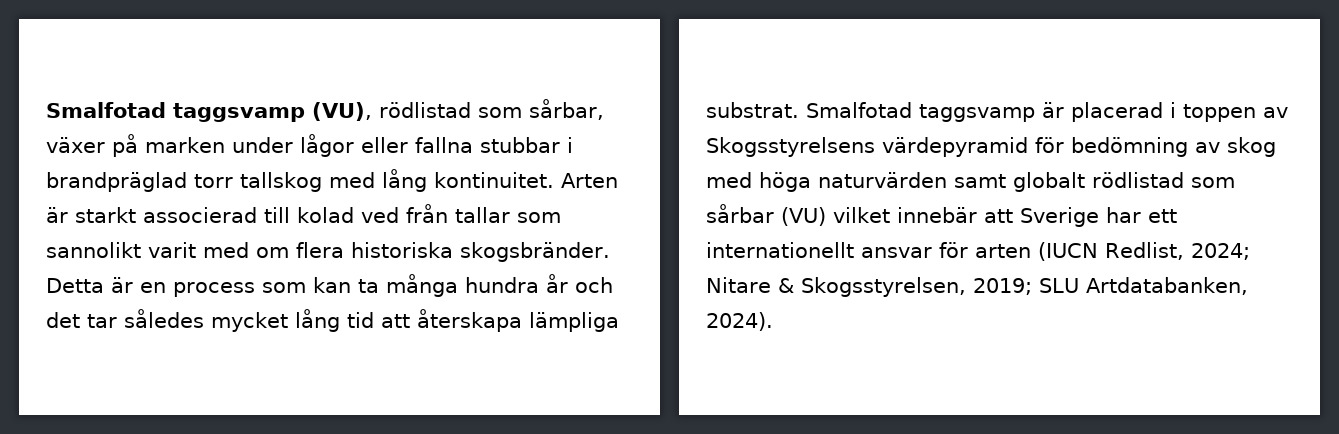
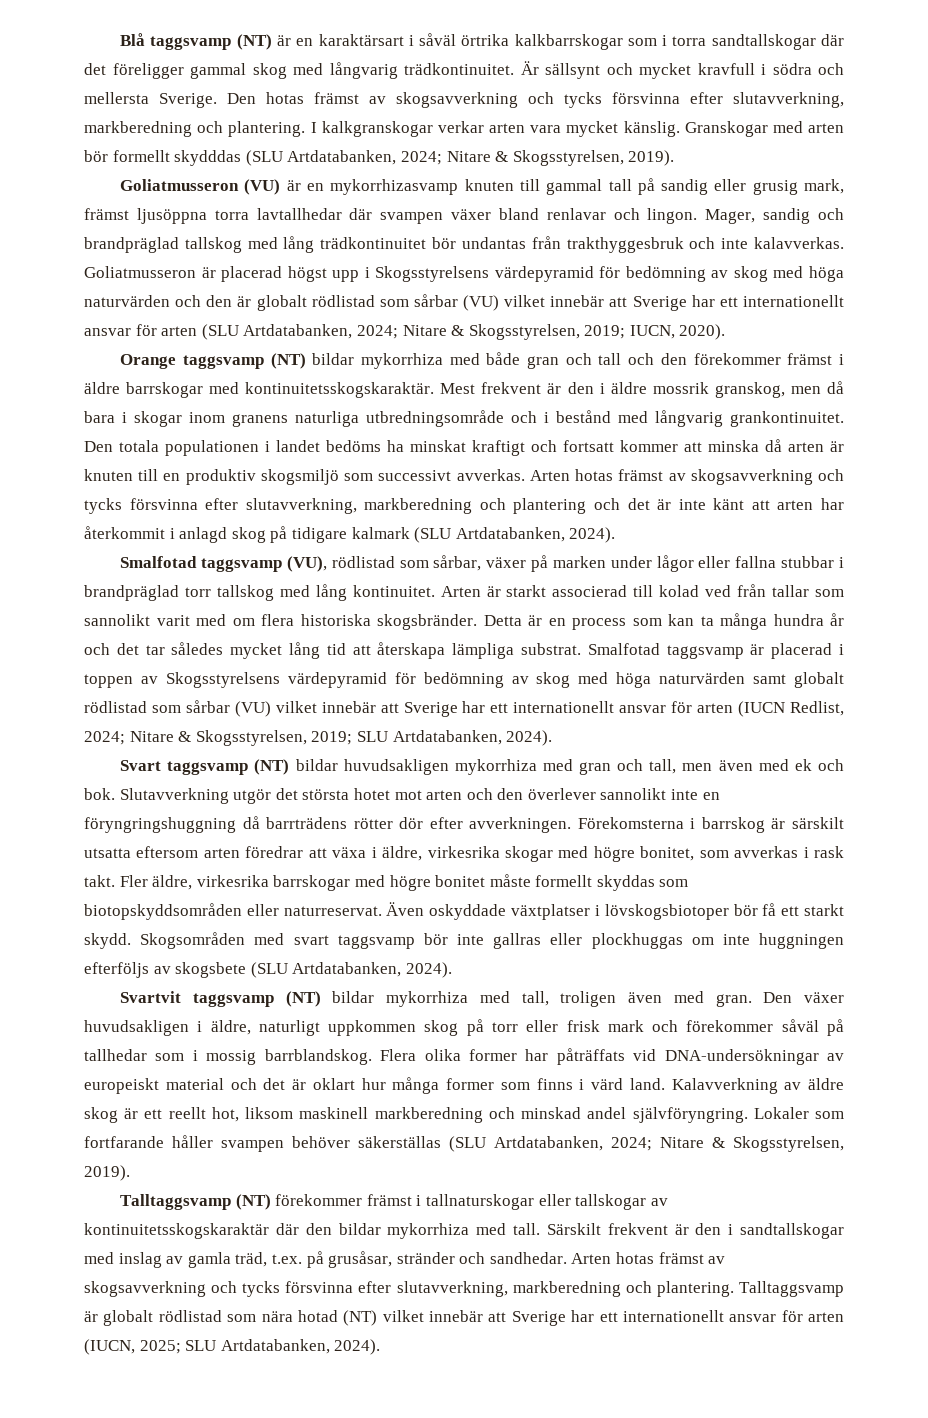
(46, 110) none -> [120,33,844,50] [84,61,844,79] [84,92,844,108] [84,121,844,137] [84,150,675,166] [120,178,844,195] [84,208,844,224] [84,236,845,253] [84,266,845,282] [84,294,844,311] [84,324,726,340] [120,352,845,369] [84,381,845,398] [84,410,844,427] [84,439,844,456] [84,469,844,485] [84,498,844,514] [84,526,616,543] Blå taggsvamp (NT) är en karaktärsart i såväl örtrika kalkbarrskogar som i torra sandtallskogar där det föreligger gammal skog med långvarig trädkontinuitet. Är sällsynt och mycket kravfull i södra och mellersta Sverige. Den hotas främst av skogsavverkning och tycks försvinna efter slutavverkning, markberedning och plantering. I kalkgranskogar verkar arten vara mycket känslig. Granskogar med arten bör formellt skydddas (SLU Artdatabanken, 2024; Nitare & Skogsstyrelsen, 2019). // Goliatmusseron (VU) är en mykorrhizasvamp knuten till gammal tall på sandig eller grusig mark, främst ljusöppna torra lavtallhedar där svampen växer bland renlavar och lingon. Mager, sandig och brandpräglad tallskog med lång trädkontinuitet bör undantas från trakthyggesbruk och inte kalavverkas. Goliatmusseron är placerad högst upp i Skogsstyrelsens värdepyramid för bedömning av skog med höga naturvärden och den är globalt rödlistad som sårbar (VU) vilket innebär att Sverige har ett internationellt ansvar för arten (SLU Artdatabanken, 2024; Nitare & Skogsstyrelsen, 2019; IUCN, 2020). // Orange taggsvamp (NT) bildar mykorrhiza med både gran och tall och den förekommer främst i äldre barrskogar med kontinuitetsskogskaraktär. Mest frekvent är den i äldre mossrik granskog, men då bara i skogar inom granens naturliga utbredningsområde och i bestånd med långvarig grankontinuitet. Den totala populationen i landet bedöms ha minskat kraftigt och fortsatt kommer att minska då arten är knuten till en produktiv skogsmiljö som successivt avverkas. Arten hotas främst av skogsavverkning och tycks försvinna efter slutavverkning, markberedning och plantering och det är inte känt att arten har återkommit i anlagd skog på tidigare kalmark (SLU Artdatabanken, 2024). //
(773, 321) none -> [120,759,845,775] [84,788,720,804] [84,816,844,833] [84,846,844,862] [84,874,689,891] [84,902,845,920] [84,932,844,949] [84,962,452,978] [120,991,844,1007] [84,1019,845,1036] [84,1048,844,1065] [84,1077,844,1094] [84,1107,844,1123] [84,1135,844,1152] [84,1165,130,1181] [120,1194,668,1210] [84,1223,845,1239] [84,1251,726,1268] [84,1281,844,1297] [84,1310,844,1326] [84,1339,381,1355] // Svart taggsvamp (NT) bildar huvudsakligen mykorrhiza med gran och tall, men även med ek och bok. Slutavverkning utgör det största hotet mot arten och den överlever sannolikt inte en föryngringshuggning då barrträdens rötter dör efter avverkningen. Förekomsterna i barrskog är särskilt utsatta eftersom arten föredrar att växa i äldre, virkesrika skogar med högre bonitet, som avverkas i rask takt. Fler äldre, virkesrika barrskogar med högre bonitet måste formellt skyddas som biotopskyddsområden eller naturreservat. Även oskyddade växtplatser i lövskogsbiotoper bör få ett starkt skydd. Skogsområden med svart taggsvamp bör inte gallras eller plockhuggas om inte huggningen efterföljs av skogsbete (SLU Artdatabanken, 2024). // Svartvit taggsvamp (NT) bildar mykorrhiza med tall, troligen även med gran. Den växer huvudsakligen i äldre, naturligt uppkommen skog på torr eller frisk mark och förekommer såväl på tallhedar som i mossig barrblandskog. Flera olika former har påträffats vid DNA-undersökningar av europeiskt material och det är oklart hur många former som finns i värd land. Kalavverkning av äldre skog är ett reellt hot, liksom maskinell markberedning och minskad andel självföryngring. Lokaler som fortfarande håller svampen behöver säkerställas (SLU Artdatabanken, 2024; Nitare & Skogsstyrelsen, 2019). // Talltaggsvamp (NT) förekommer främst i tallnaturskogar eller tallskogar av kontinuitetsskogskaraktär där den bildar mykorrhiza med tall. Särskilt frekvent är den i sandtallskogar med inslag av gamla träd, t.ex. på grusåsar, stränder och sandhedar. Arten hotas främst av skogsavverkning och tycks försvinna efter slutavverkning, markberedning och plantering. Talltaggsvamp är globalt rödlistad som nära hotad (NT) vilket innebär att Sverige har ett internationellt ansvar för arten (IUCN, 2025; SLU Artdatabanken, 2024).

